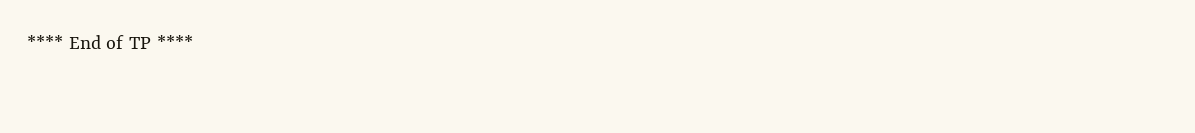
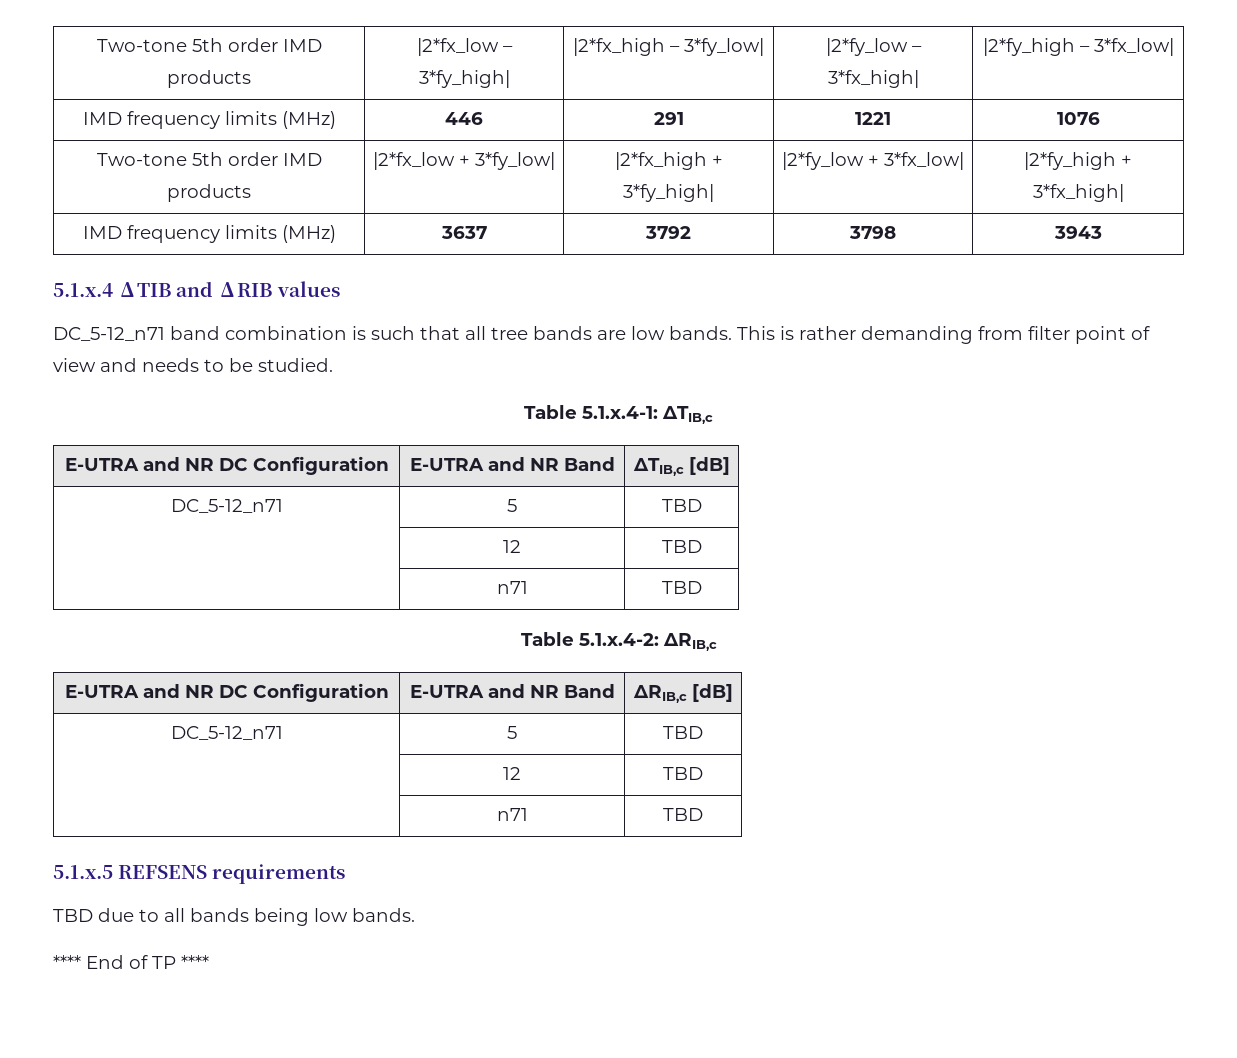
(27, 42) none -> [96,38,322,52] [167,70,251,88] [416,38,513,56] [418,70,510,88] [573,38,764,56] [825,38,922,56] [827,70,919,88] [982,38,1174,56] [82,111,336,129] [445,112,483,125] [653,112,684,125] [855,112,891,125] [1056,112,1100,125] [96,152,322,166] [167,184,251,202] [373,152,555,170] [614,152,723,170] [623,184,714,202] [782,152,964,170] [1024,152,1132,170] [1032,184,1124,202] [82,225,336,243] [440,226,487,239] [645,226,691,239] [849,226,896,239] [1053,226,1102,239] [53,281,340,297] [53,326,1150,344] [53,358,333,372] [524,405,713,424] [64,456,389,475] [409,457,615,471] [632,457,730,476] [170,499,283,513] [507,499,517,512] [661,499,702,512] [503,540,521,553] [661,540,702,553] [496,581,528,594] [661,581,702,594] [520,632,717,651] [64,683,389,702] [409,684,615,698] [632,684,733,703] [170,726,283,740] [507,726,517,739] [663,726,703,739] [503,767,521,780] [663,767,703,780] [496,808,528,821] [663,808,703,821] [53,864,346,884] [53,908,415,926] Two-tone 5th order IMD products | |2*fx_low – 3*fy_high| | |2*fx_high – 3*fy_low| | |2*fy_low – 3*fx_high| | |2*fy_high – 3*fx_low| // IMD frequency limits (MHz) | 446 | 291 | 1221 | 1076 // Two-tone 5th order IMD products | |2*fx_low + 3*fy_low| | |2*fx_high + 3*fy_high| | |2*fy_low + 3*fx_low| | |2*fy_high + 3*fx_high| // IMD frequency limits (MHz) | 3637 | 3792 | 3798 | 3943 // 5.1.x.4 ∆TIB and ∆RIB values // DC_5-12_n71 band combination is such that all tree bands are low bands. This is rather demanding from filter point of view and needs to be studied. // Table 5.1.x.4-1: ΔTIB,c // E-UTRA and NR DC Configuration | E-UTRA and NR Band | ΔTIB,c [dB] // DC_5-12_n71 | 5 | TBD // | 12 | TBD // | n71 | TBD // Table 5.1.x.4-2: ΔRIB,c // E-UTRA and NR DC Configuration | E-UTRA and NR Band | ΔRIB,c [dB] // DC_5-12_n71 | 5 | TBD // | 12 | TBD // | n71 | TBD // 5.1.x.5 REFSENS requirements // TBD due to all bands being low bands. //

